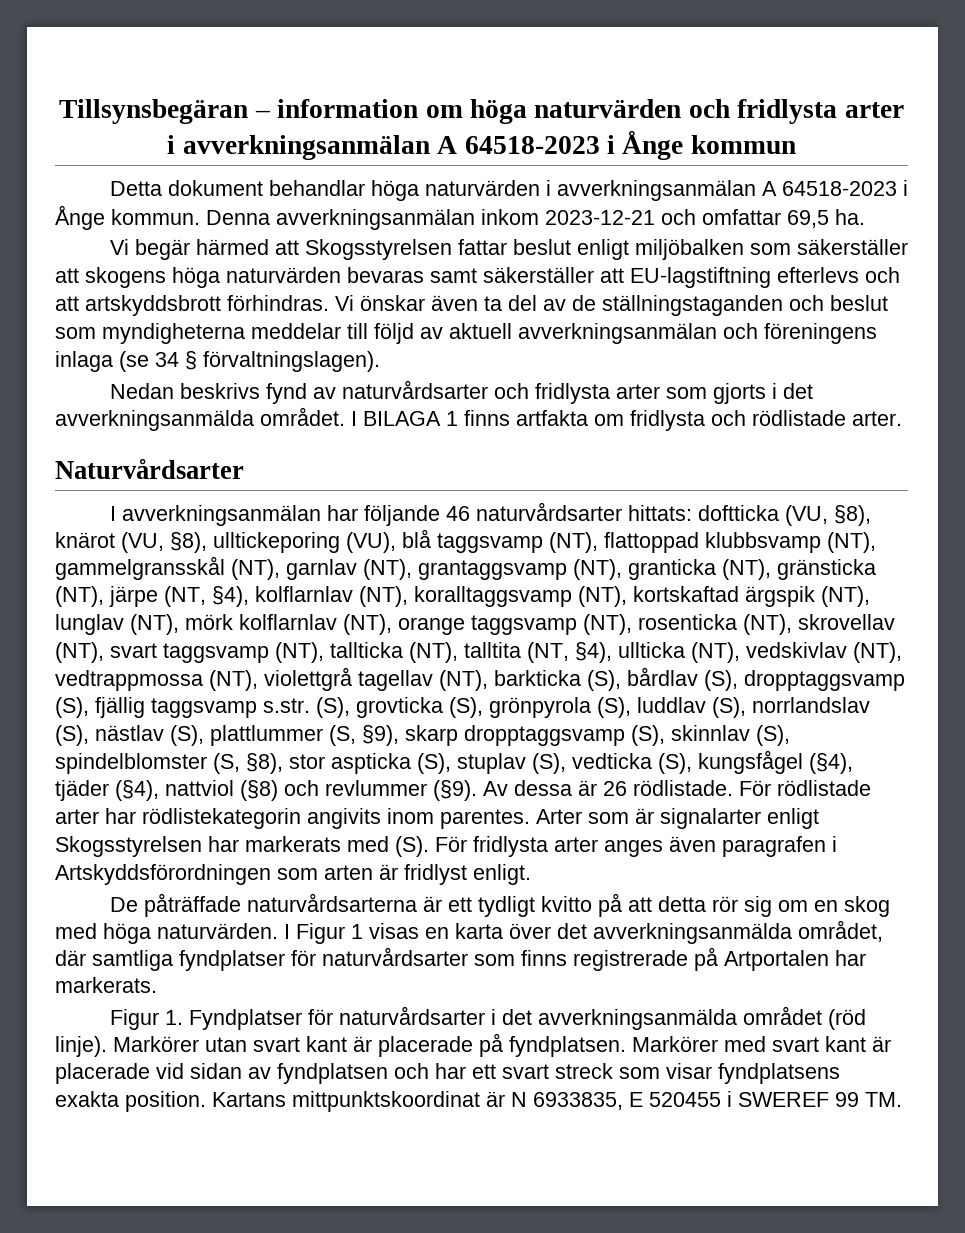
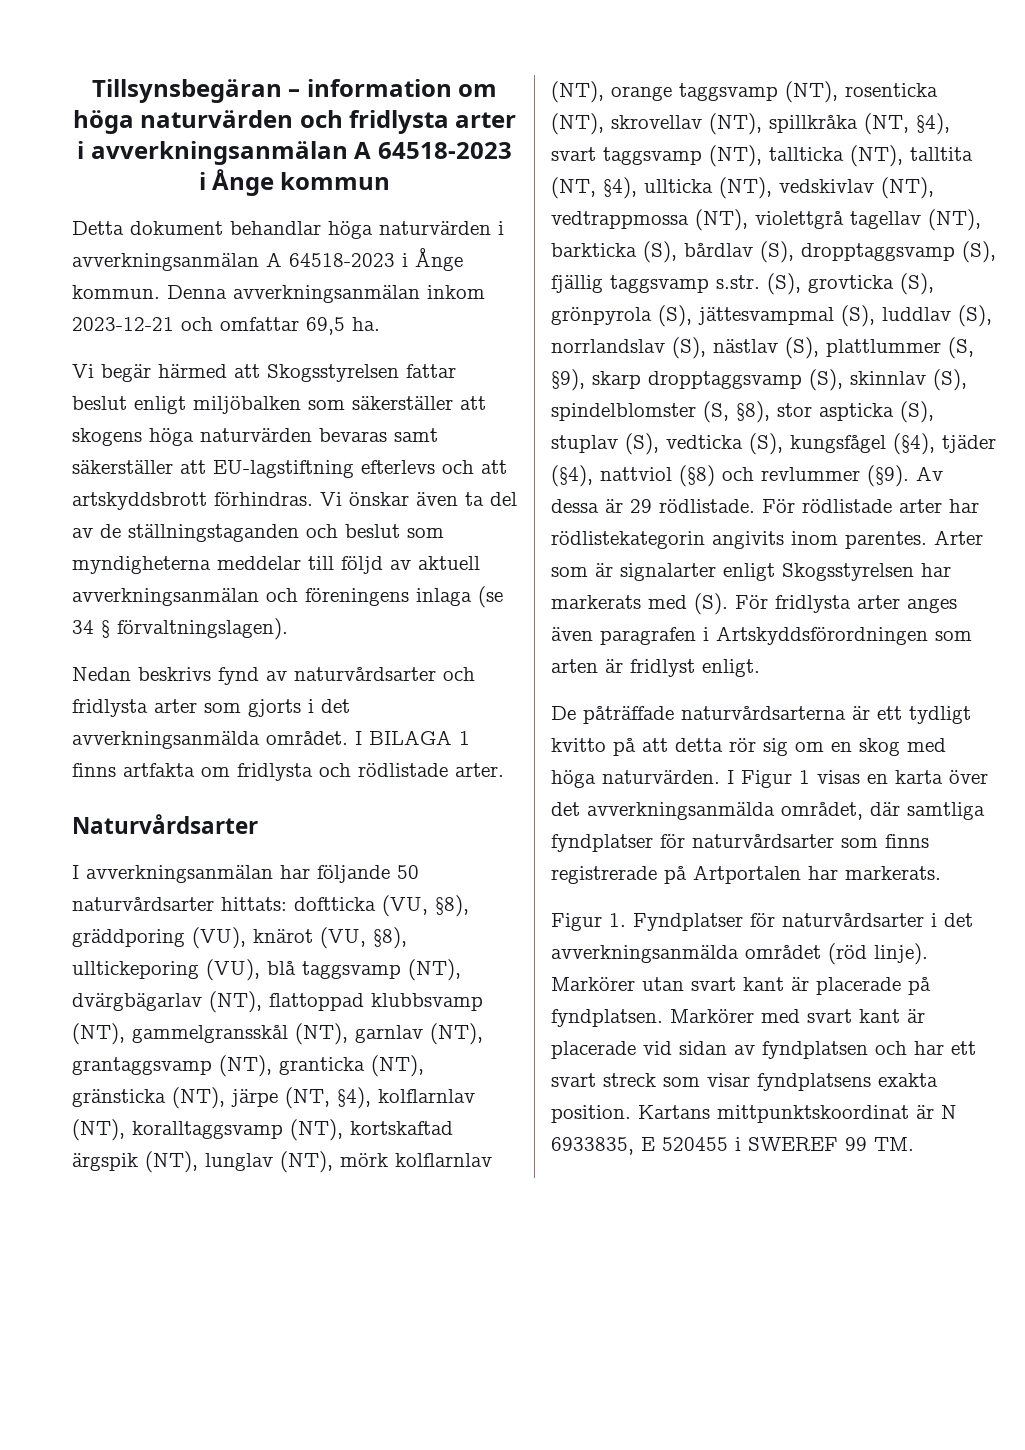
[445,506,470,521] 46 -> [397,865,419,879] 50
(871, 515) none -> [72,927,246,949] gräddporing (VU),
(598, 542) none -> [72,991,262,1013] dvärgbägarlav (NT),
(104, 652) none -> [769,113,950,135] spillkråka (NT, §4),
(631, 707) none -> [698,305,875,327] jättesvampmal (S),
[603,781,627,796] 26 -> [630,499,652,513] 29

